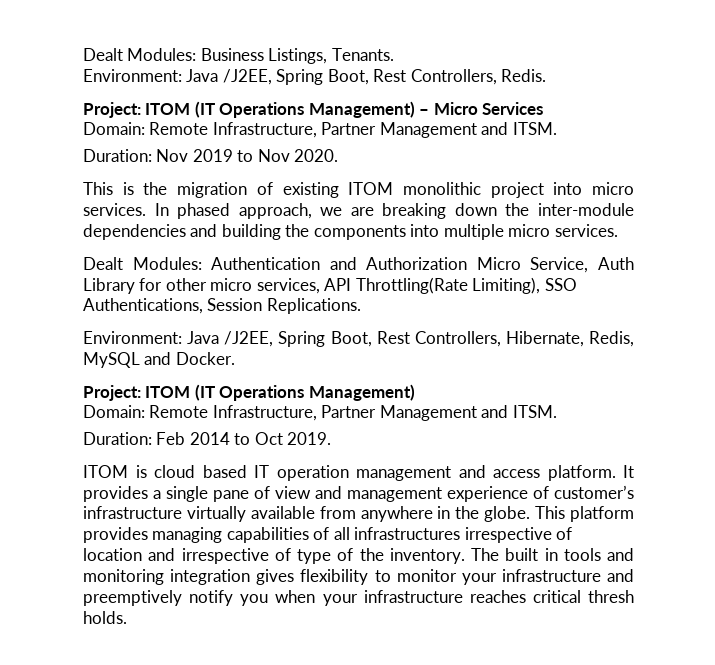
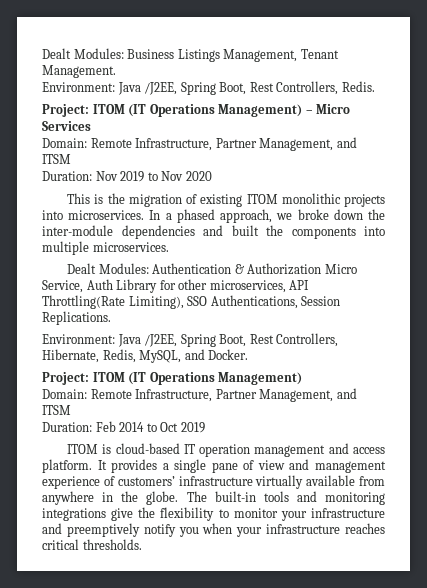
[268,48,394,64] Listings, Tenants. -> [177,49,339,62] [42,65,116,78] Listings Management, Tenant Management.
[379,122,557,138] Management and ITSM. -> [259,137,357,151] [42,154,71,164] Management, and ITSM
[294,149,339,162] 2020. -> [185,171,212,181] 2020
[490,182,634,198] [83,203,169,216] project into micro services. In -> [344,194,386,207] [42,210,172,220] projects into microservices. In a
[350,203,447,219] are breaking -> [297,209,329,220] broke
[221,224,281,240] building -> [231,225,259,236] built
[508,224,618,237] micro services. -> [92,242,169,252] microservices.
[329,257,357,270] and -> [234,264,244,274] &
[210,278,320,294] micro services, -> [209,280,286,293] microservices,
[83,352,140,368] MySQL -> [139,350,182,363] MySQL,
[379,405,557,421] Management and ITSM. -> [259,388,357,402] [42,405,71,415] Management, and ITSM
[287,432,332,445] 2019. -> [180,422,205,433] 2019
[154,465,247,478] cloud based -> [115,443,180,454] cloud-based
[554,485,634,499] customer’s -> [117,476,175,486] customers’
[535,506,635,522] [83,527,573,543] [83,548,634,564] [83,569,295,585] This platform provides managing capabilities of all infrastructures irrespective of location and irrespective of type of the inventory. The built in tools and monitoring integration gives -> [186,491,385,505] [42,507,156,521] The built-in tools and monitoring integrations give the
[588,590,634,603] [83,611,127,624] thresh holds. -> [82,539,142,550] thresholds.

